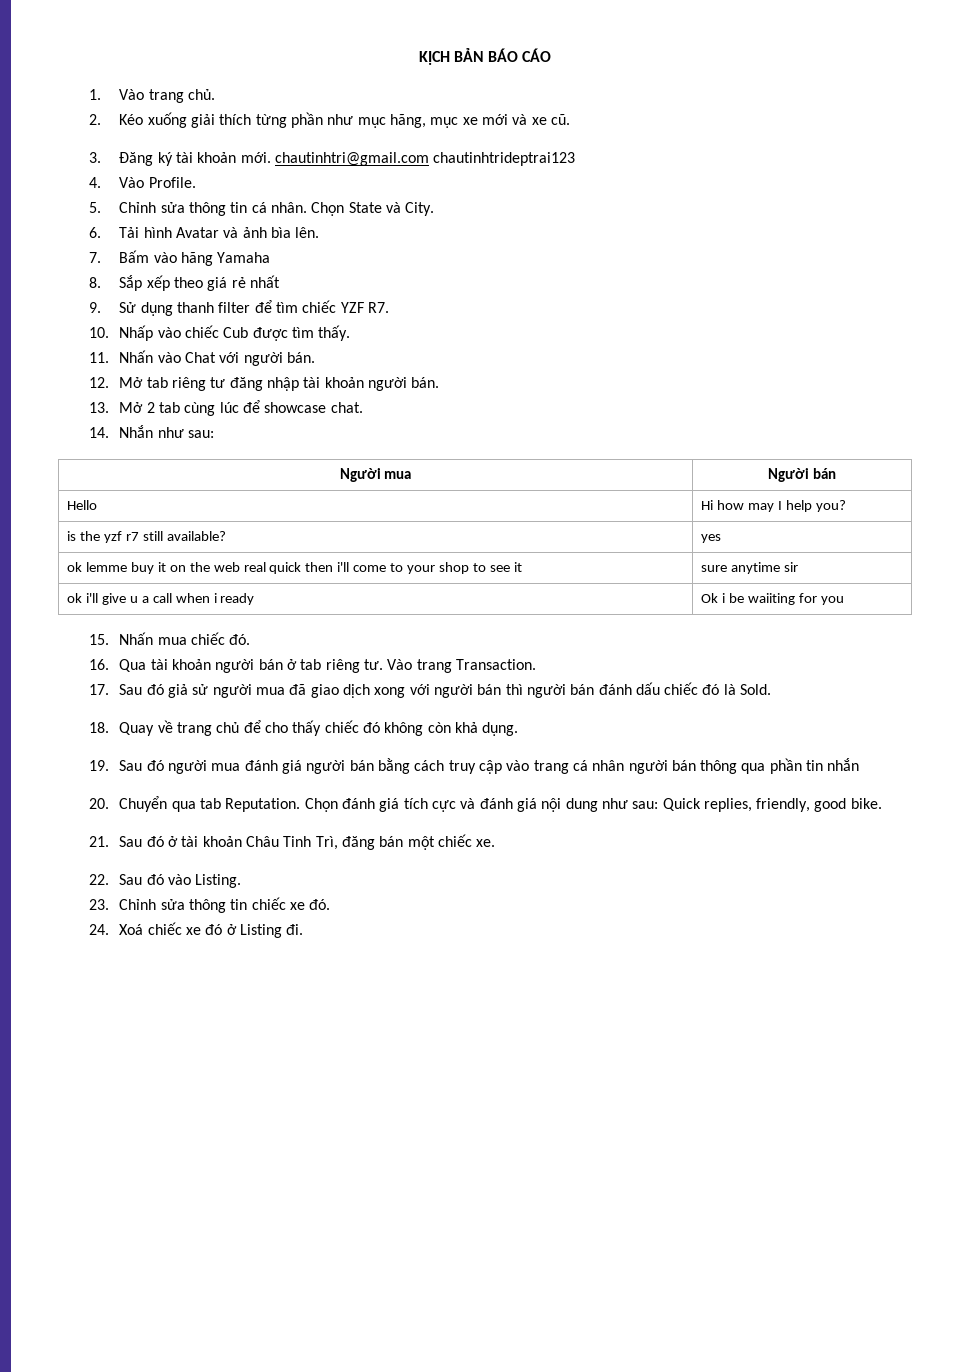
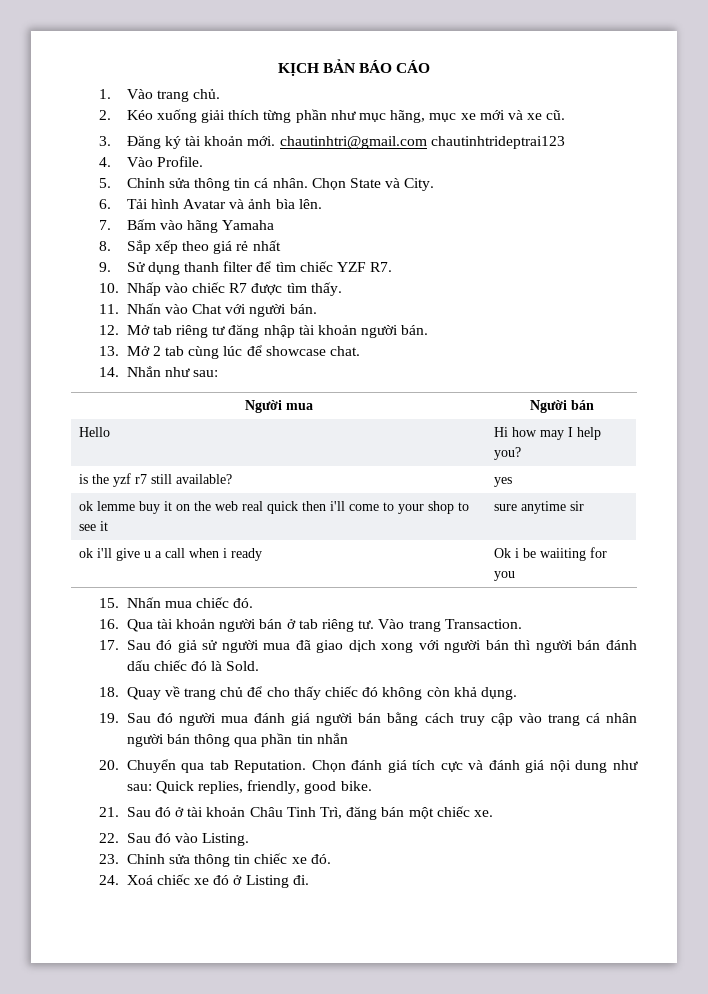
[223,327,249,338] Cub -> [229,283,248,293] R7

